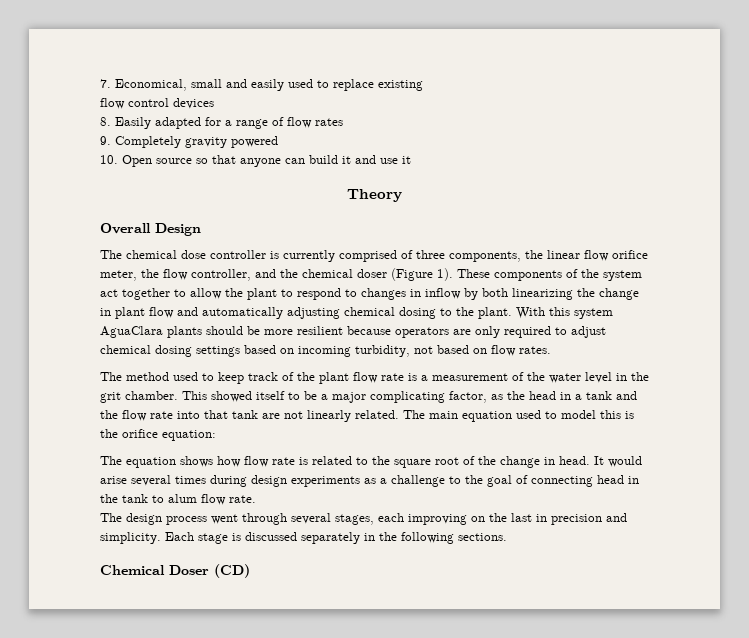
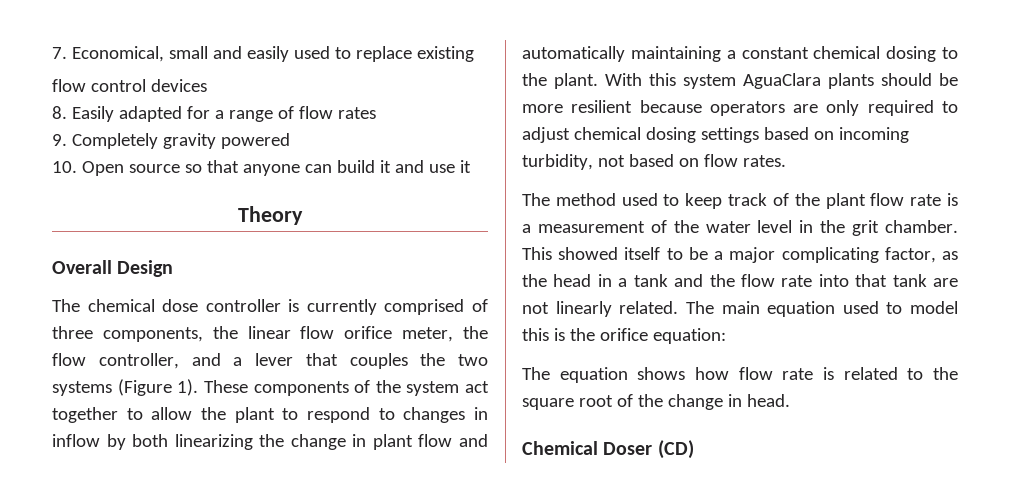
[280,269,387,278] the chemical doser -> [233,353,488,369] [52,381,112,396] a lever that couples the two systems
[287,307,340,319] adjusting -> [630,46,809,62] maintaining a constant
[594,456,642,467] [100,475,639,487] [100,494,256,505] [100,513,627,525] [100,532,507,544] It would arise several times during design experiments as a challenge to the goal of connecting head in the tank to alum flow rate. // The design process went through several stages, each improving on the last in precision and simplicity. Each stage is discussed separately in the following sections. -> (790, 400) none

